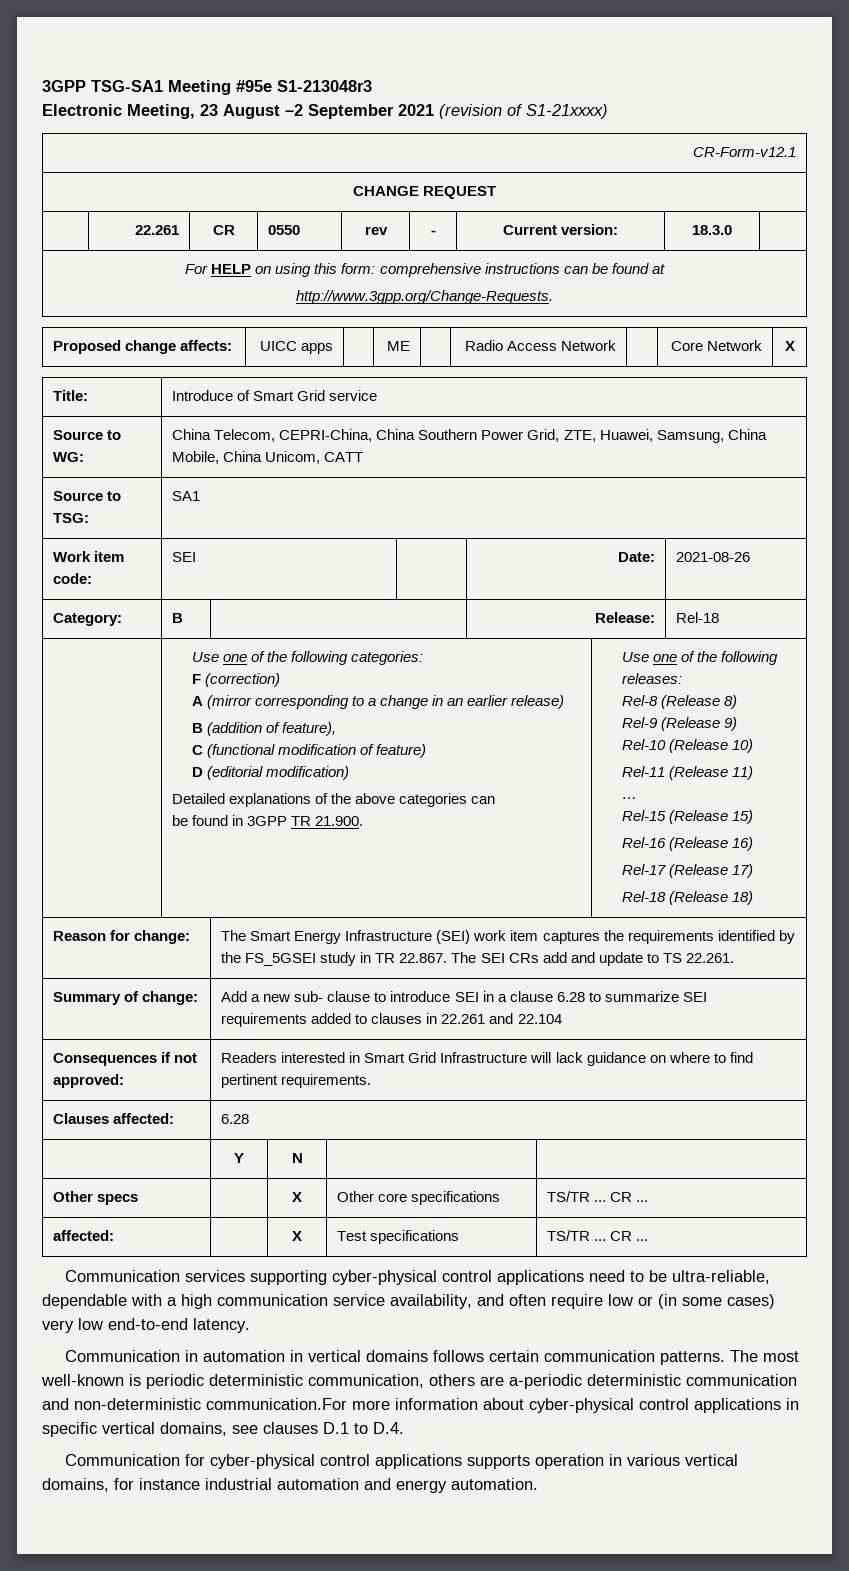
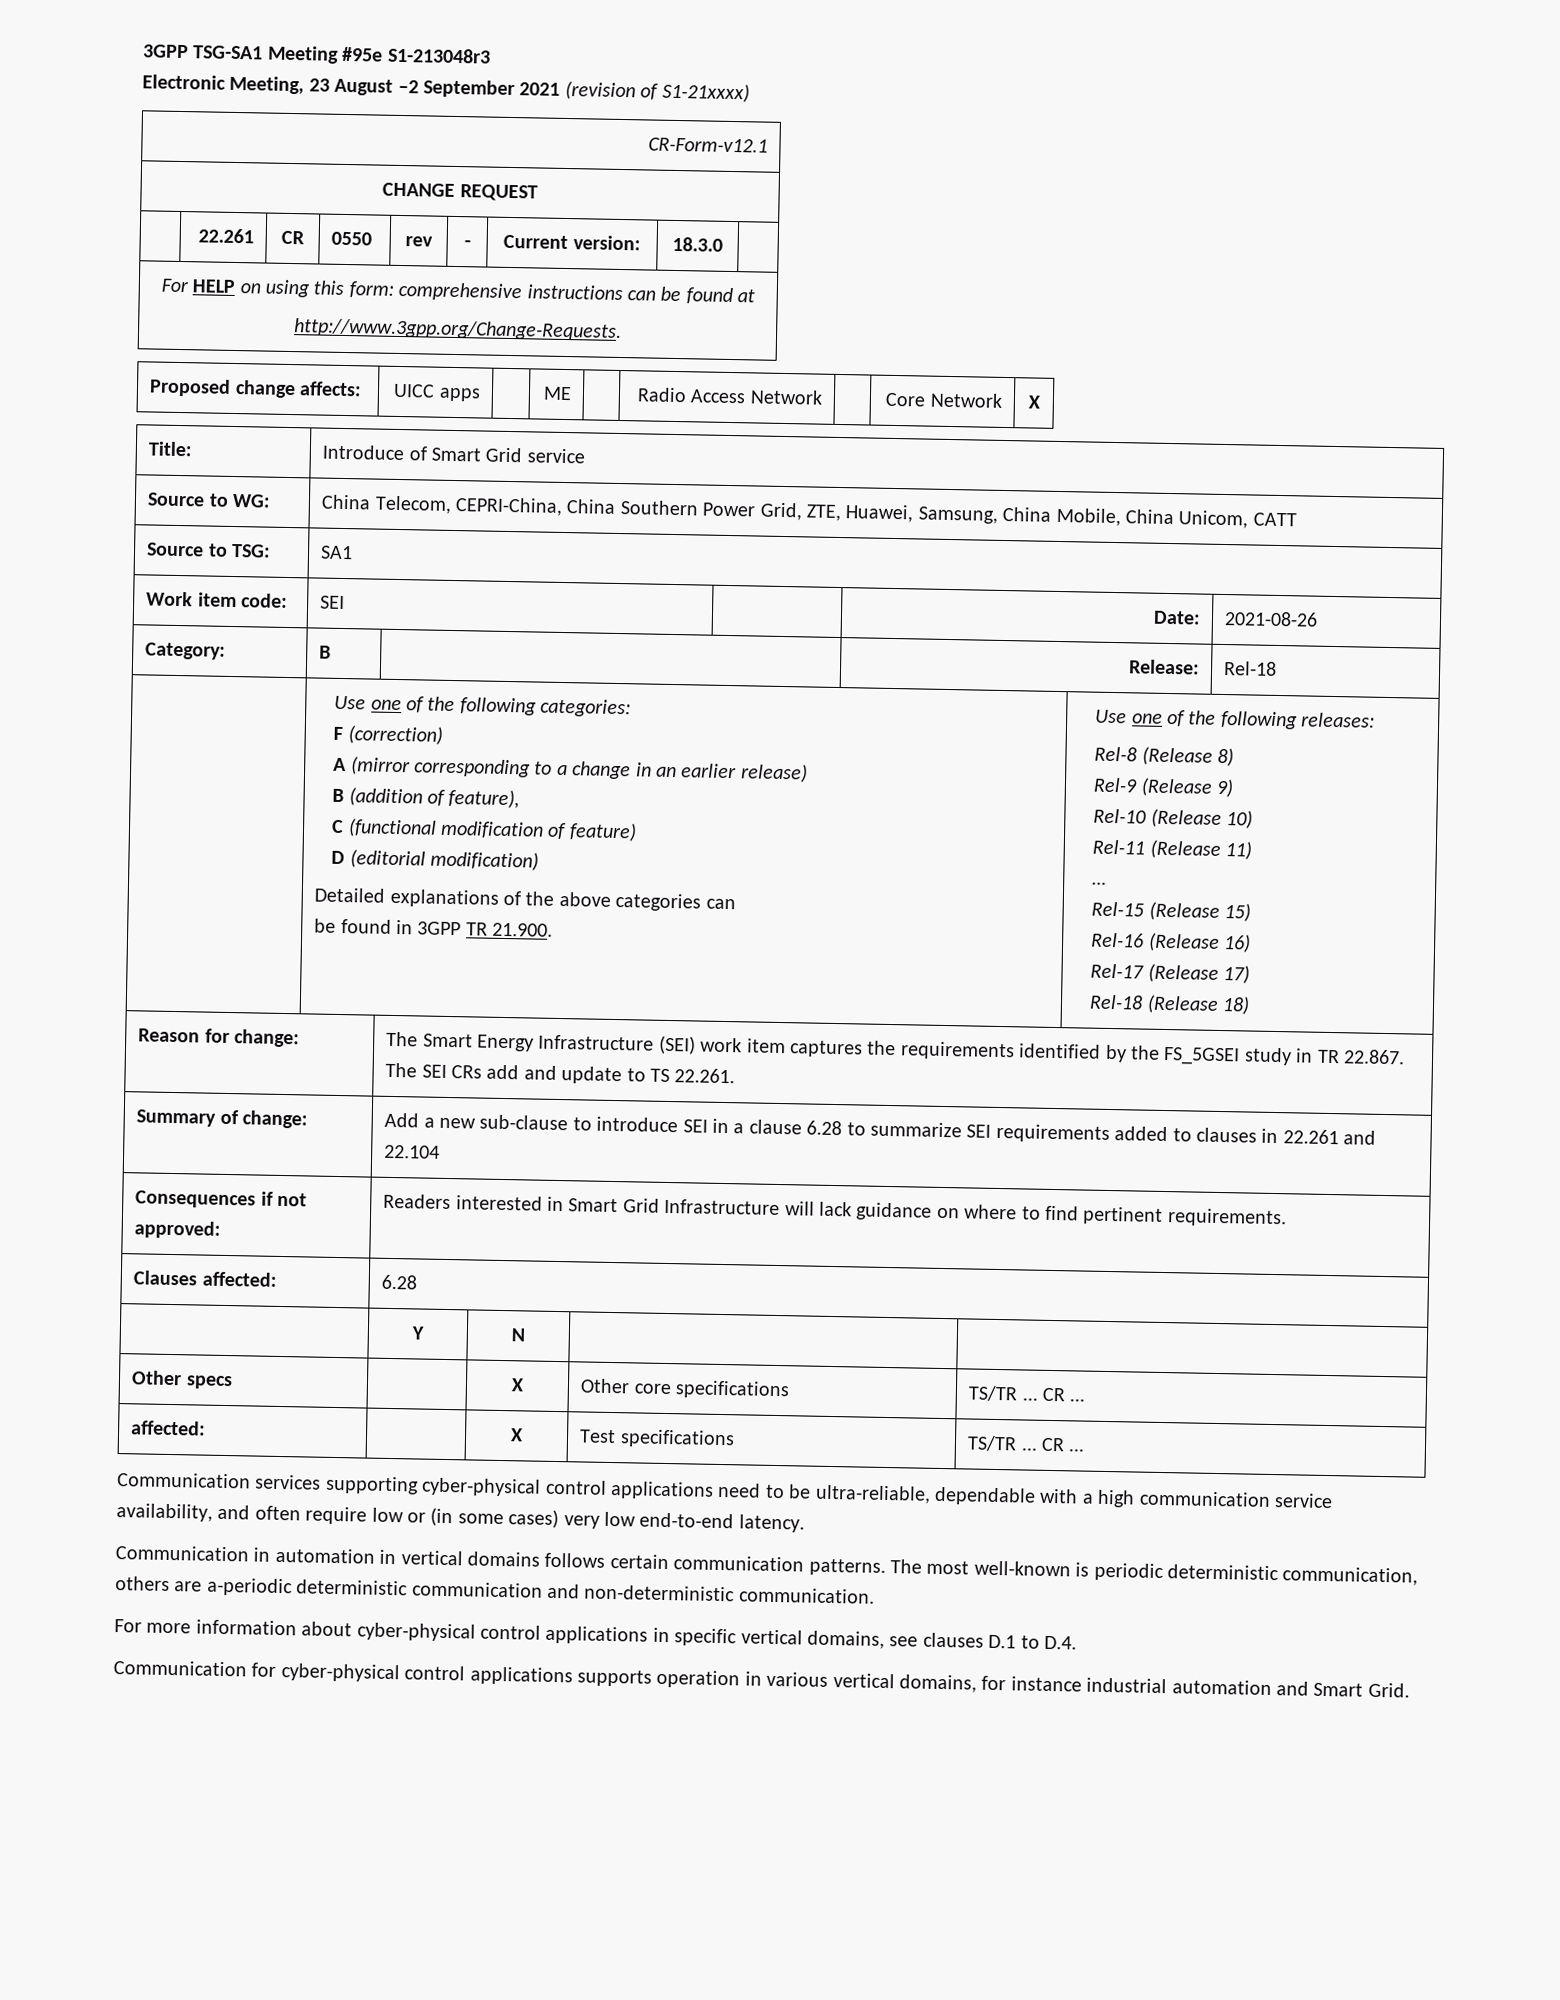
[294,991,371,1002] sub- clause -> [479,1114,569,1131] sub-clause
[206,1398,347,1410] communication.For -> [738,1587,875,1604] [114,1619,142,1633] communication. // For
[396,1478,538,1493] energy automation. -> [1313,1682,1410,1698] Smart Grid.

